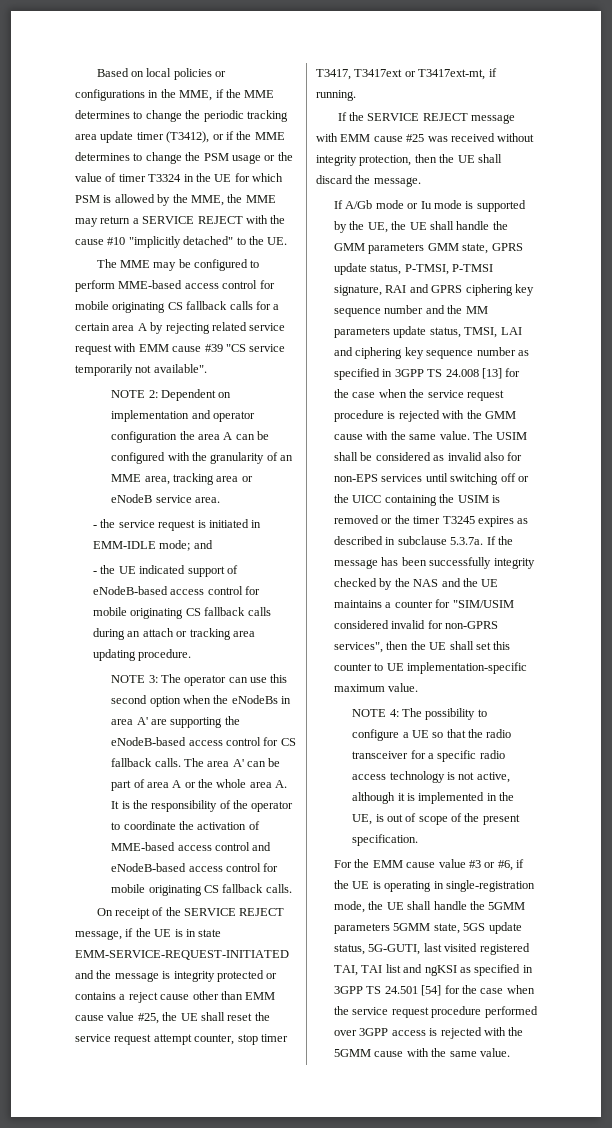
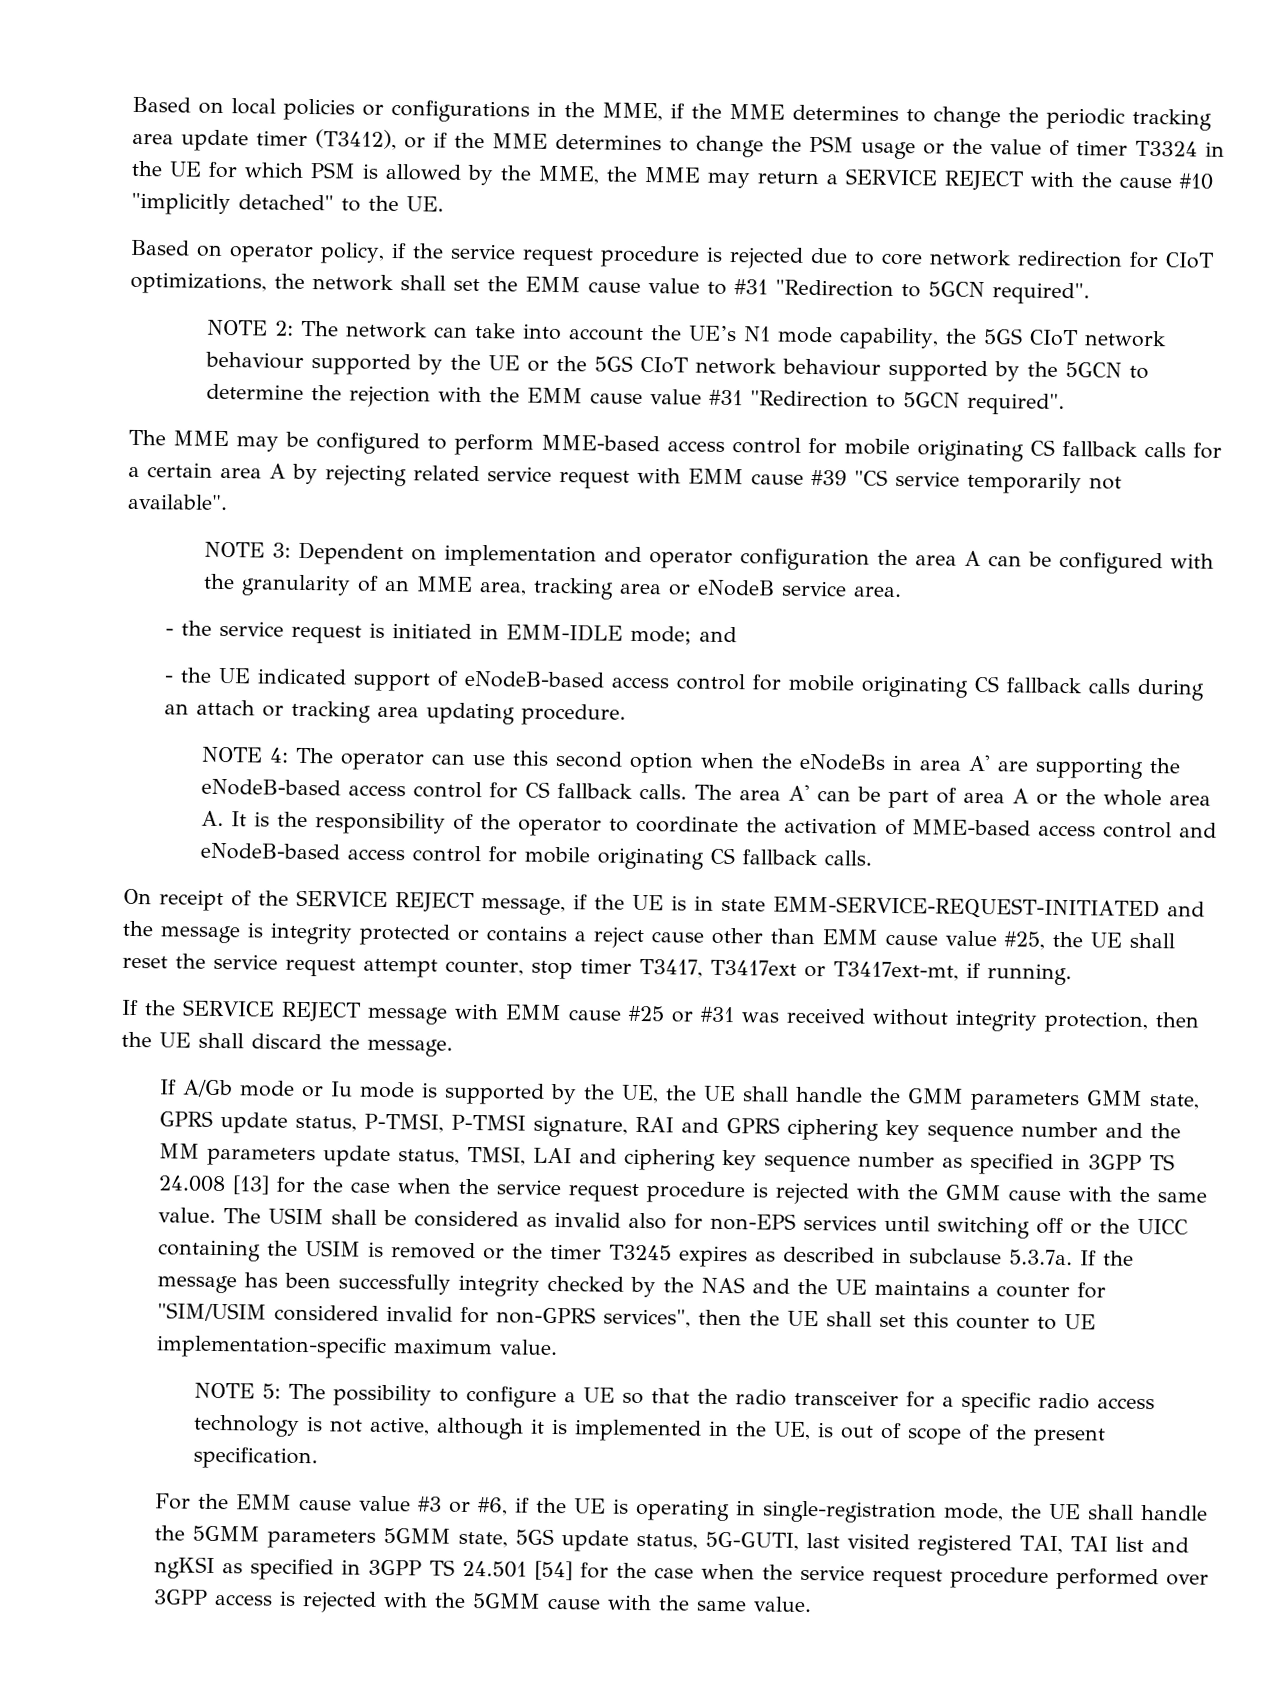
(288, 241) none -> [130,239,1214,269] [130,271,1090,305] [207,319,1168,350] [205,351,1150,383] [206,383,1066,416] // Based on operator policy, if the service request procedure is rejected due to core network redirection for CIoT optimizations, the network shall set the EMM cause value to #31 "Redirection to 5GCN required". // NOTE 2: The network can take into account the UE’s N1 mode capability, the 5GS CIoT network behaviour supported by the UE or the 5GS CIoT network behaviour supported by the 5GCN to determine the rejection with the EMM cause value #31 "Redirection to 5GCN required".
[148,390,158,398] 2: -> [272,542,292,558] 3:
[148,675,158,683] 3: -> [269,747,290,763] 4:
(425, 138) none -> [670,1006,735,1023] or #31
[389,709,399,717] 4: -> [262,1383,282,1399] 5:

